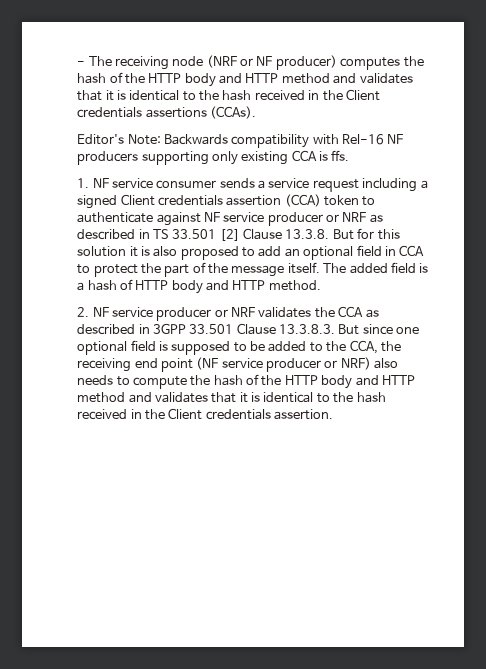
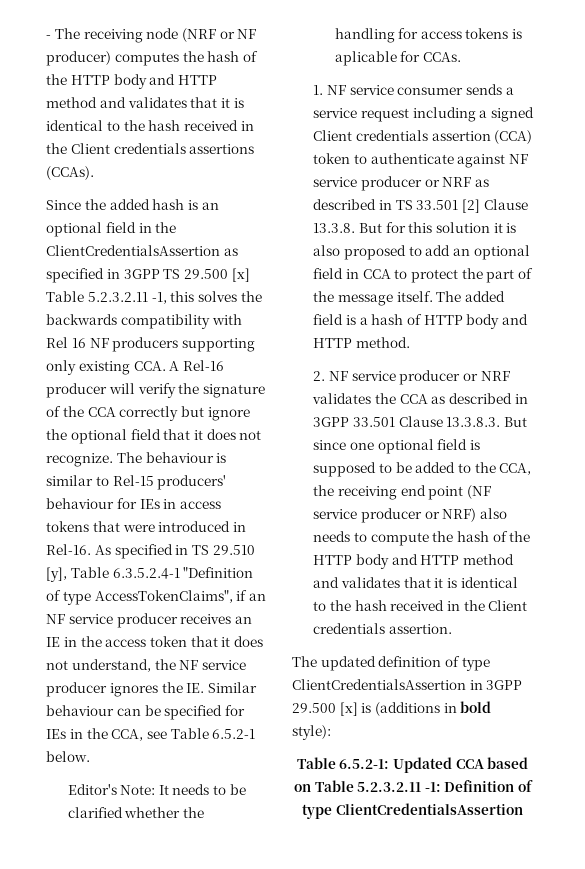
[77,134,385,148] Editor's Note: Backwards compatibility with Rel-16 -> [46,199,219,210] [46,222,177,237] [46,245,238,256] [46,268,250,283] [46,291,262,304] [46,314,242,329] [46,337,86,348] Since the added hash is an optional field in the ClientCredentialsAssertion as specified in 3GPP TS 29.500 [x] Table 5.2.3.2.11 -1, this solves the backwards compatibility with Rel 16
[291,150,350,161] CCA is ffs. -> [133,360,224,371] [46,383,265,398] [46,406,250,421] [46,429,262,444] [46,452,227,467] [46,475,227,490] [46,498,221,509] [46,521,246,532] [46,544,255,559] [46,567,254,582] [46,590,266,605] [46,613,252,628] [46,636,263,647] [46,659,246,672] [46,682,257,697] [46,705,245,720] [46,728,256,741] [46,751,91,762] [67,784,246,795] [67,807,204,818] [334,28,523,43] [334,51,461,66] CCA. A Rel-16 producer will verify the signature of the CCA correctly but ignore the optional field that it does not recognize. The behaviour is similar to Rel-15 producers' behaviour for IEs in access tokens that were introduced in Rel-16. As specified in TS 29.510 [y], Table 6.3.5.2.4-1 "Definition of type AccessTokenClaims", if an NF service producer receives an IE in the access token that it does not understand, the NF service producer ignores the IE. Similar behaviour can be specified for IEs in the CCA, see Table 6.5.2-1 below. // Editor's Note: It needs to be clarified whether the handling for access tokens is aplicable for CCAs.
(334, 414) none -> [292,656,490,671] [292,679,523,690] [292,701,492,716] [292,725,331,740] [296,757,529,773] [293,780,534,792] [302,803,523,819] // The updated definition of type ClientCredentialsAssertion in 3GPP 29.500 [x] is (additions in bold style): // Table 6.5.2-1: Updated CCA based on Table 5.2.3.2.11 -1: Definition of type ClientCredentialsAssertion

